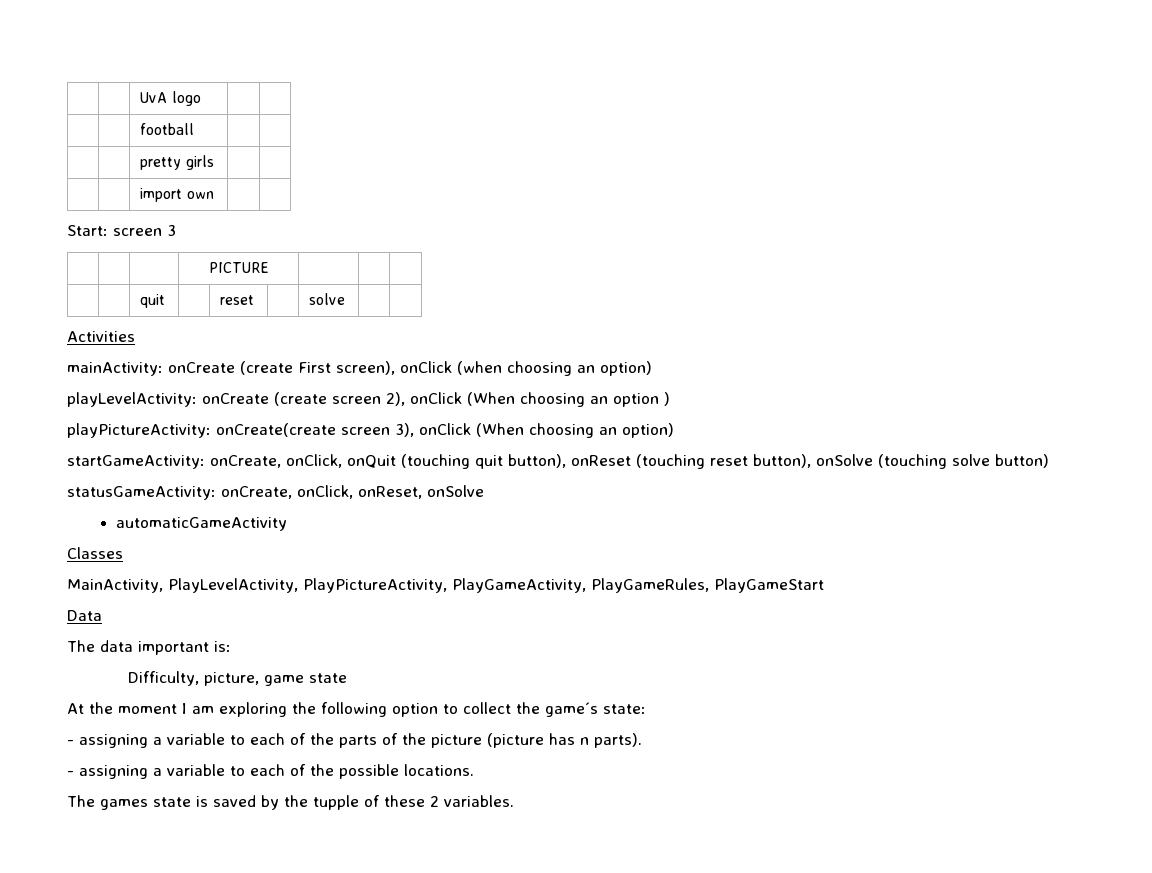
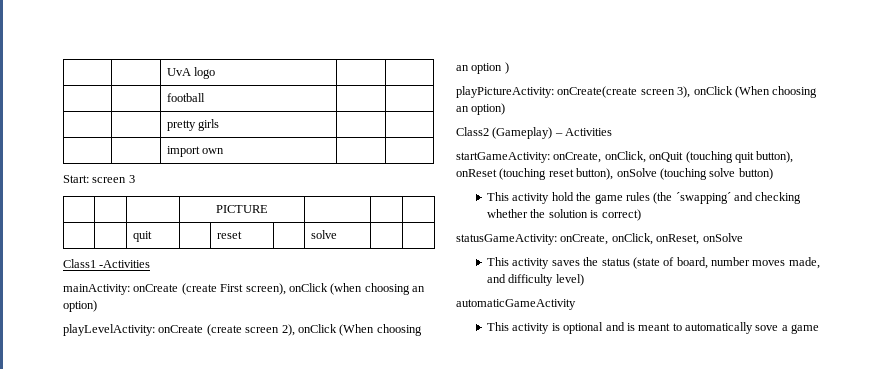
[67,331,135,342] Activities -> [63,259,151,268] Class1 -Activities
(674, 430) none -> [456,127,613,139] // Class2 (Gameplay) – Activities
(1049, 461) none -> [487,192,802,204] [487,209,641,221] // This activity hold the game rules (the ´swapping´ and checking whether the solution is correct)
[116,517,288,531] [67,547,123,559] [67,578,824,593] [67,610,102,621] [67,640,231,655] [128,671,348,686] [67,702,646,717] [67,733,642,748] [67,764,474,779] [67,795,514,810] automaticGameActivity // Classes // MainActivity, PlayLevelActivity, PlayPictureActivity, PlayGameActivity, PlayGameRules, PlayGameStart // Data // The data important is: // Difficulty, picture, game state // At the moment I am exploring the following option to collect the game´s state: // - assigning a variable to each of the parts of the picture (picture has n parts). // - assigning a variable to each of the possible locations. // The games state is saved by the tupple of these 2 variables. -> [487,257,820,269] [487,274,584,286] [456,299,576,310] [487,322,820,334] This activity saves the status (state of board, number moves made, and difficulty level) // automaticGameActivity // This activity is optional and is meant to automatically sove a game

